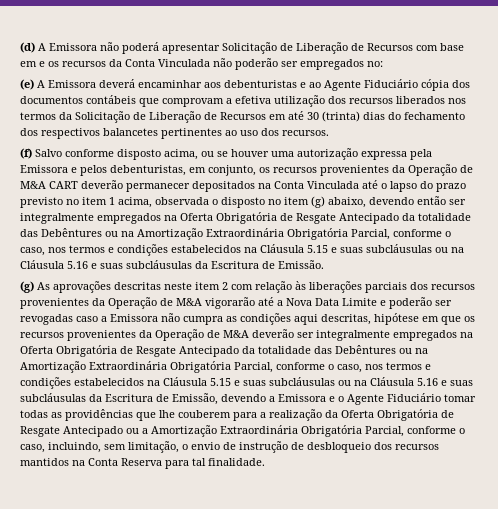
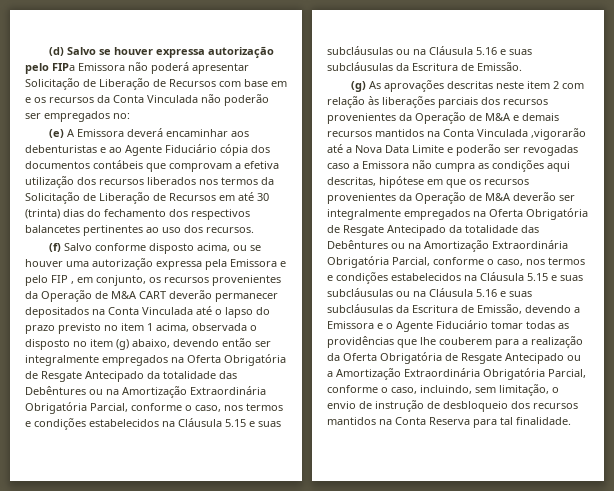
[38,43,46,51] A -> [67,46,275,58] [25,63,75,74] Salvo se houver expressa autorização pelo FIPa
[80,165,186,176] pelos debenturistas, -> [25,275,74,286] pelo FIP ,
[205,297,255,309] vigorarão -> [513,113,559,121] [327,128,586,140] e demais recursos mantidos na Conta Vinculada ,vigorarão

